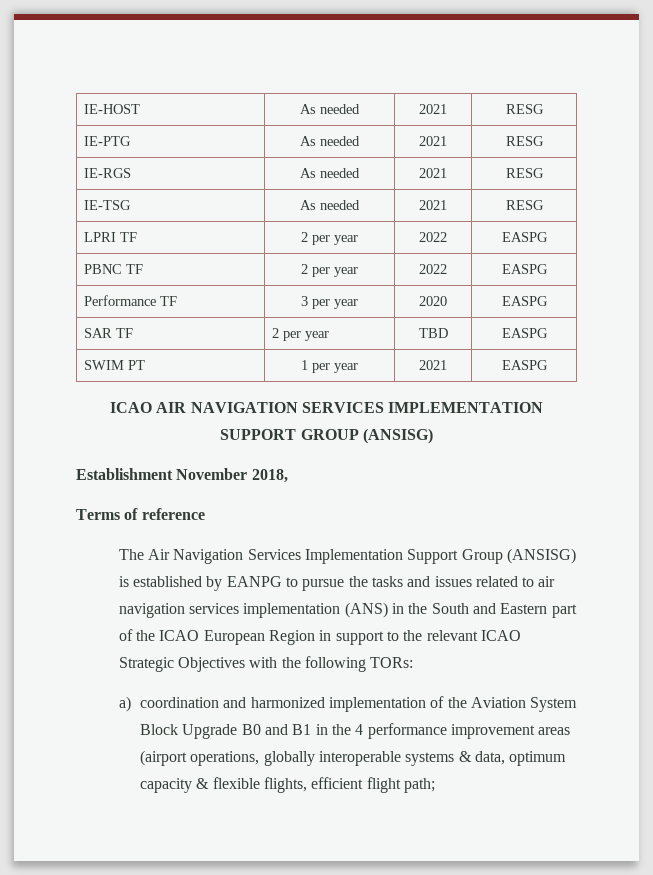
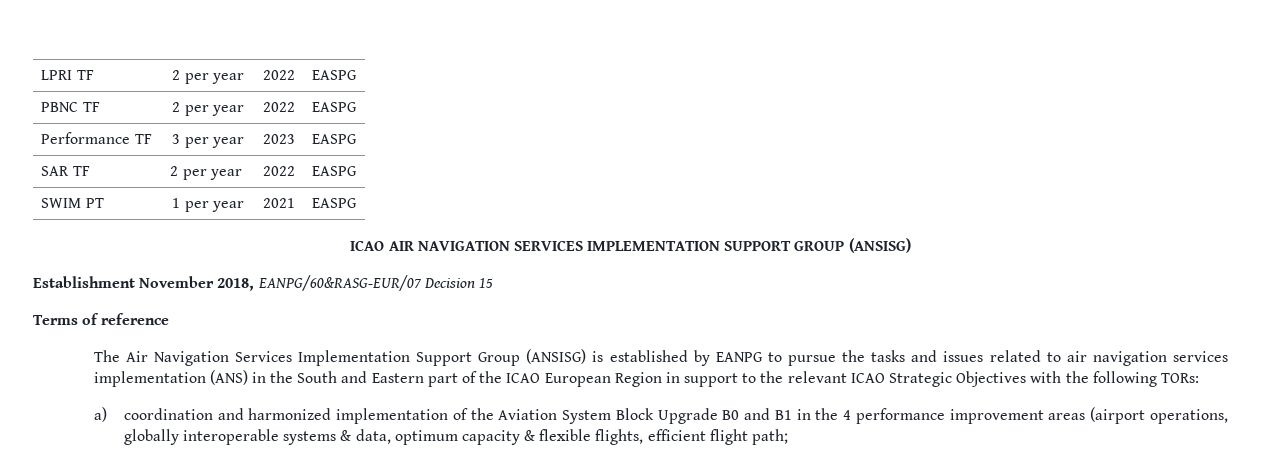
[83,104,140,114] [300,104,360,114] [419,104,447,114] [505,104,544,114] [83,136,131,146] [300,136,360,146] [419,136,447,146] [505,136,544,146] [83,168,131,178] [300,168,360,178] [419,168,447,178] [505,168,544,178] [83,200,131,210] [300,200,360,210] [419,200,447,210] [505,200,544,210] IE-HOST | As needed | 2021 | RESG // IE-PTG | As needed | 2021 | RESG // IE-RGS | As needed | 2021 | RESG // IE-TSG | As needed | 2021 | RESG // -> (41, 75) none
[419,296,447,306] 2020 -> [262,134,295,144] 2023
[418,328,448,338] TBD -> [262,166,295,176] 2022
(288, 476) none -> [257,275,493,291] EANPG/60&RASG-EUR/07 Decision 15

